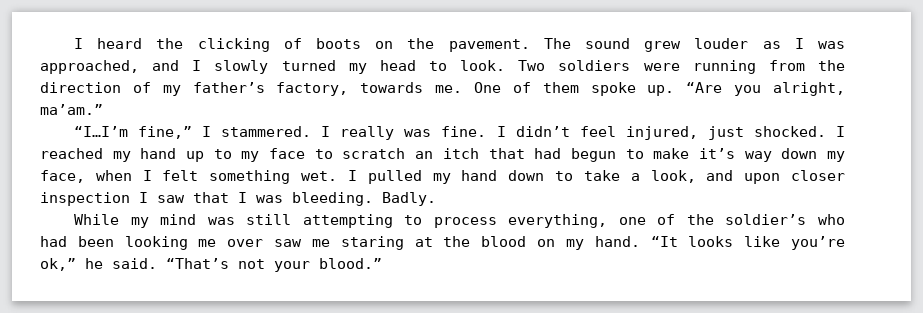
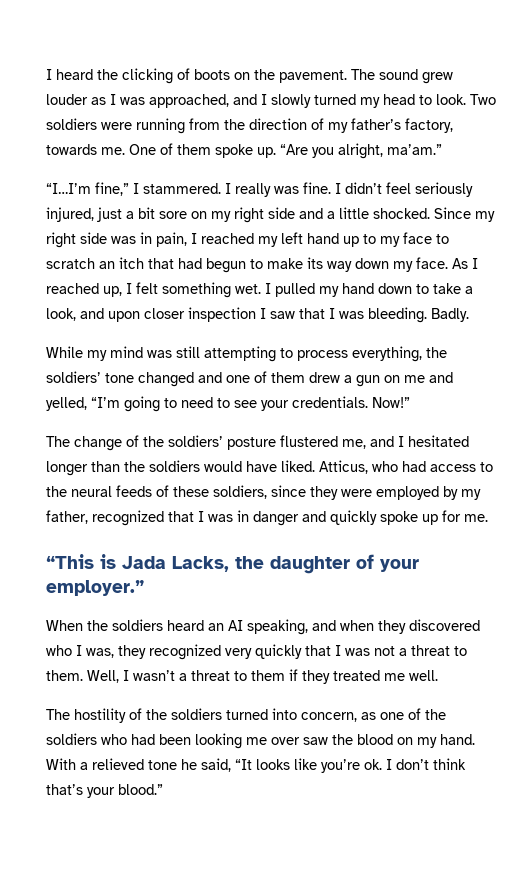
(616, 131) none -> [415,182,473,197] seriously
[753,126,826,137] shocked. -> [126,207,495,223] [46,232,187,248] a bit sore on my right side and a little shocked. Since my right side was in pain,
(131, 156) none -> [281,232,303,244] left
[698,148,735,159] it’s -> [307,257,323,269] its
[40,170,132,183] face, when -> [416,257,478,269] [46,283,122,297] face. As I reached up,
(608, 221) none -> [426,347,447,358] [46,371,453,387] [46,396,410,412] [46,435,469,451] [46,460,493,476] [46,485,481,500] [46,510,488,526] [46,554,419,574] [46,580,144,596] [46,619,480,635] [46,644,467,660] [46,669,438,684] [46,708,376,723] the soldiers’ tone changed and one of them drew a gun on me and yelled, “I’m going to need to see your credentials. Now!” // The change of the soldiers’ posture flustered me, and I hesitated longer than the soldiers would have liked. Atticus, who had access to the neural feeds of these soldiers, since they were employed by my father, recognized that I was in danger and quickly spoke up for me. // “This is Jada Lacks, the daughter of your employer.” // When the soldiers heard an AI speaking, and when they discovered who I was, they recognized very quickly that I was not a threat to them. Well, I wasn’t a threat to them if they treated me well. // The hostility of the soldiers turned into concern, as
[725,214,807,225] soldier’s -> [46,733,97,745] soldiers
[311,236,433,250] me staring at -> (328, 741) none
[650,236,846,250] [40,258,265,271] “It looks like you’re ok,” he said. “That’s not -> [46,758,466,773] [46,784,83,795] With a relieved tone he said, “It looks like you’re ok. I don’t think that’s

